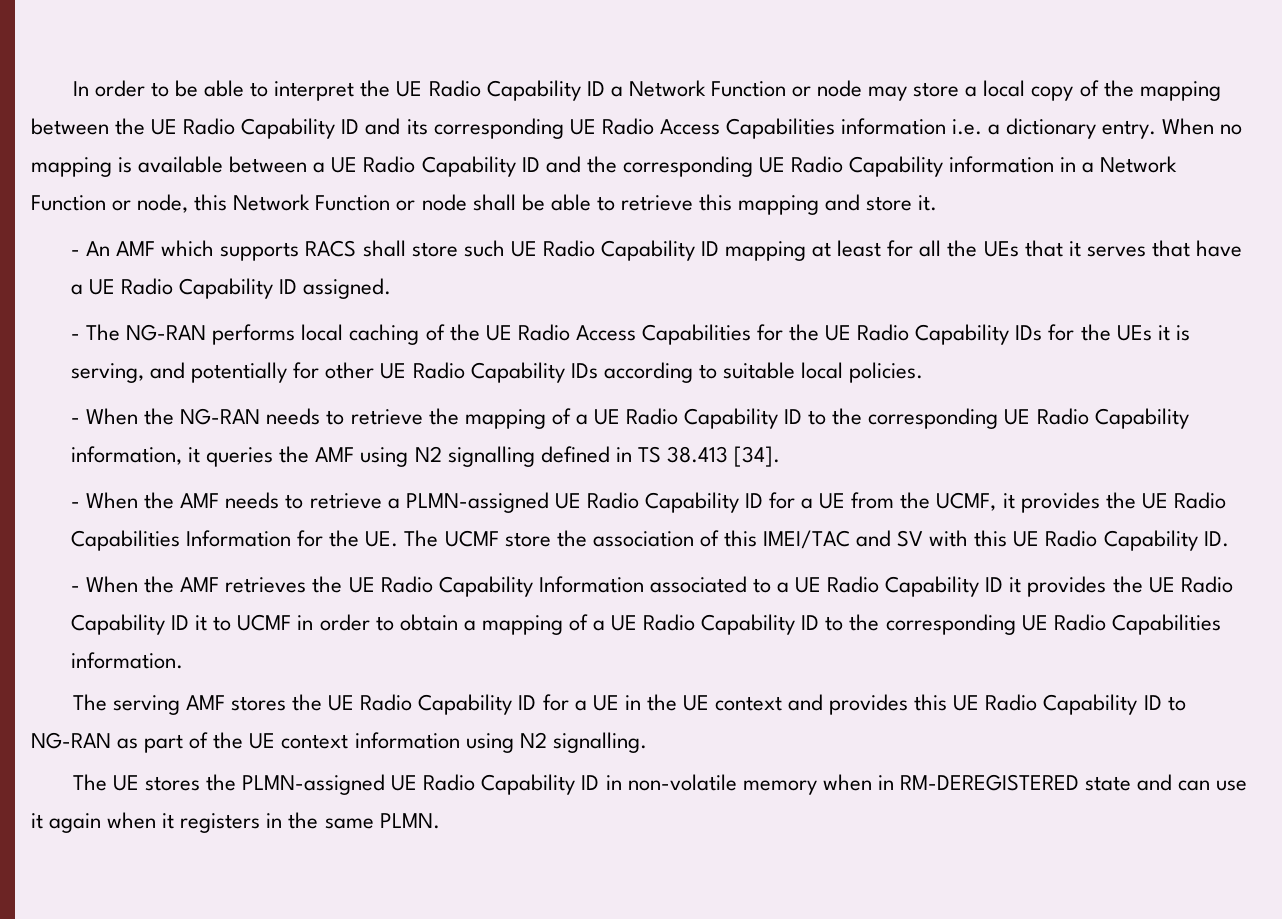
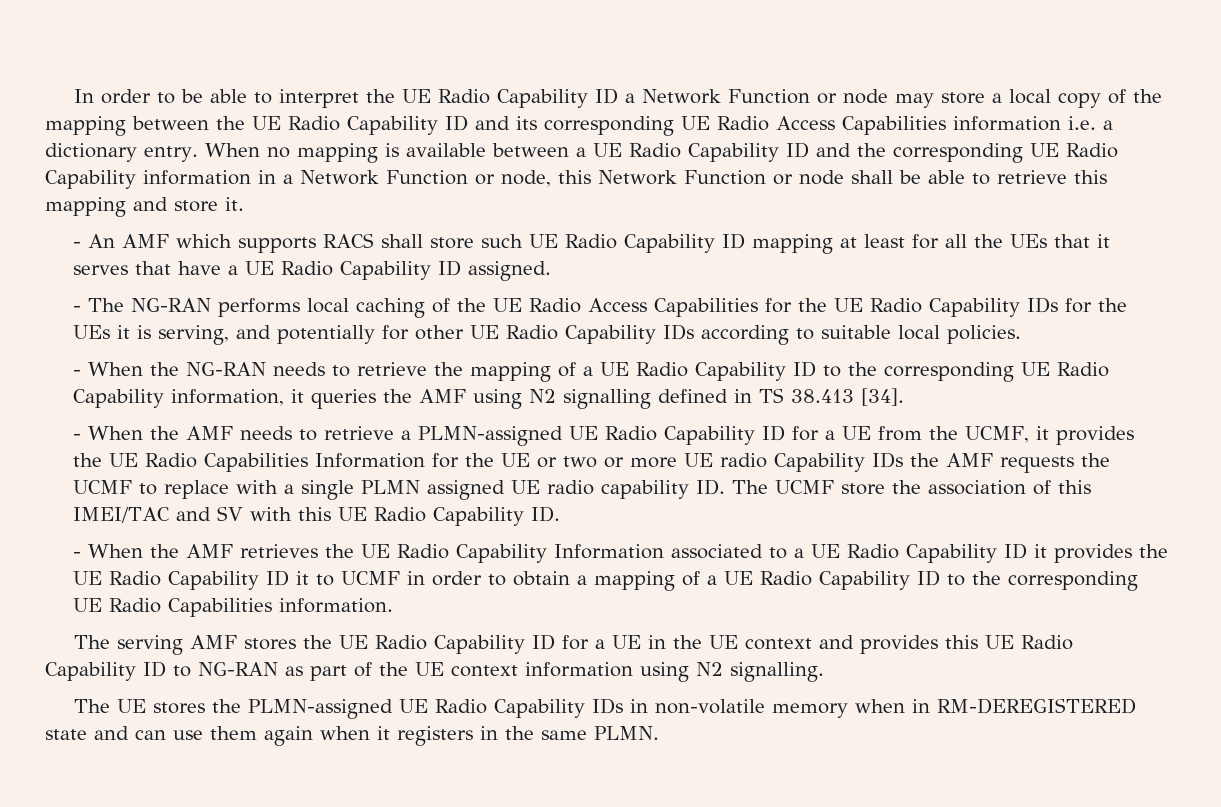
[365,531,399,547] UE. -> [501,452,1111,473] [73,479,726,500] UE or two or more UE radio Capability IDs the AMF requests the UCMF to replace with a single PLMN assigned UE radio capability ID.
[581,775,600,790] ID -> [592,698,624,714] IDs
[31,813,43,829] it -> [210,726,257,740] them

